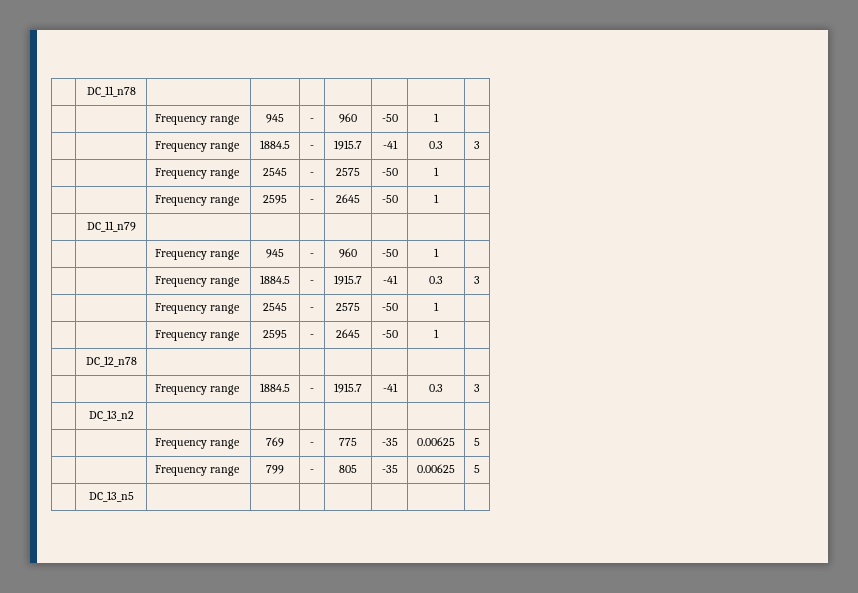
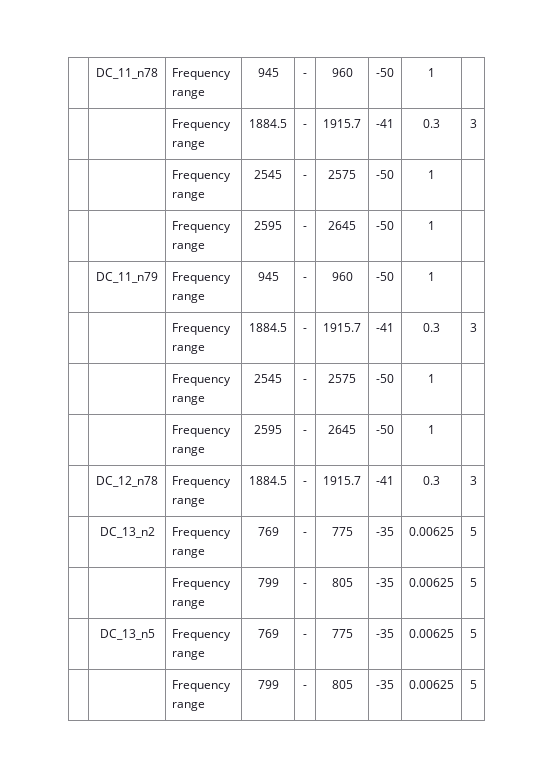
(136, 91) | | | | | | // | | -> (158, 73) none
(136, 226) | | | | | | // | | -> (158, 277) none
(137, 361) | | | | | | // | | -> (158, 481) none
(134, 415) | | | | | | // | | -> (155, 532) none
(134, 496) | | | | | | -> [172,629,232,641] [172,651,206,660] [257,629,279,638] [303,634,307,638] [331,629,353,638] [376,629,394,638] [409,629,454,638] [469,629,477,638] [172,680,232,692] [172,702,206,711] [257,680,279,689] [303,685,307,689] [331,680,353,689] [376,680,394,689] [409,680,454,689] [469,680,477,689] Frequency range | 769 | - | 775 | -35 | 0.00625 | 5 // | | Frequency range | 799 | - | 805 | -35 | 0.00625 | 5

